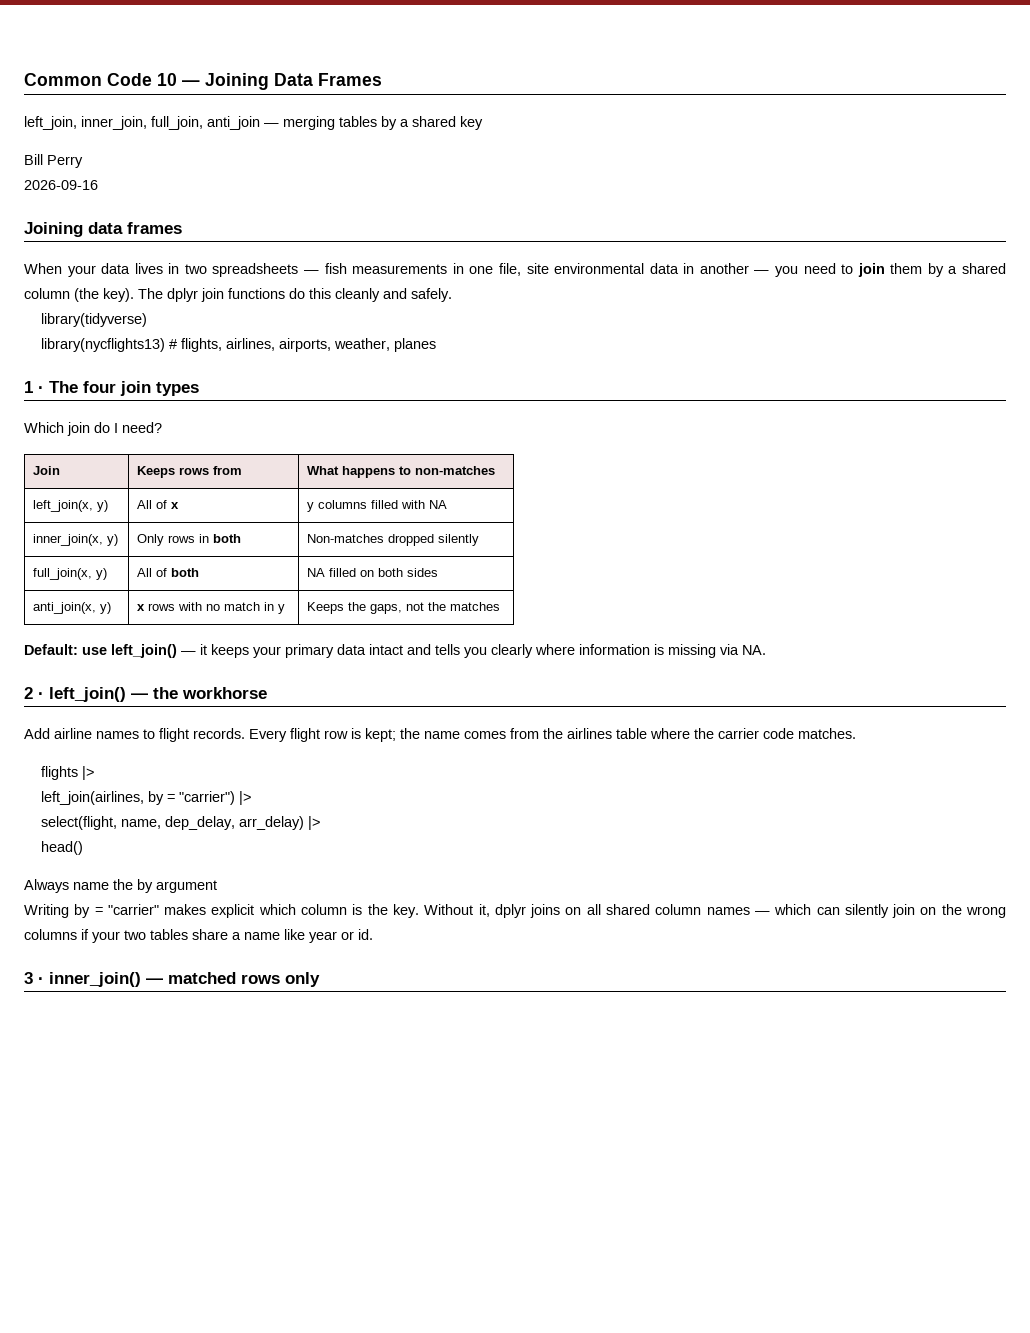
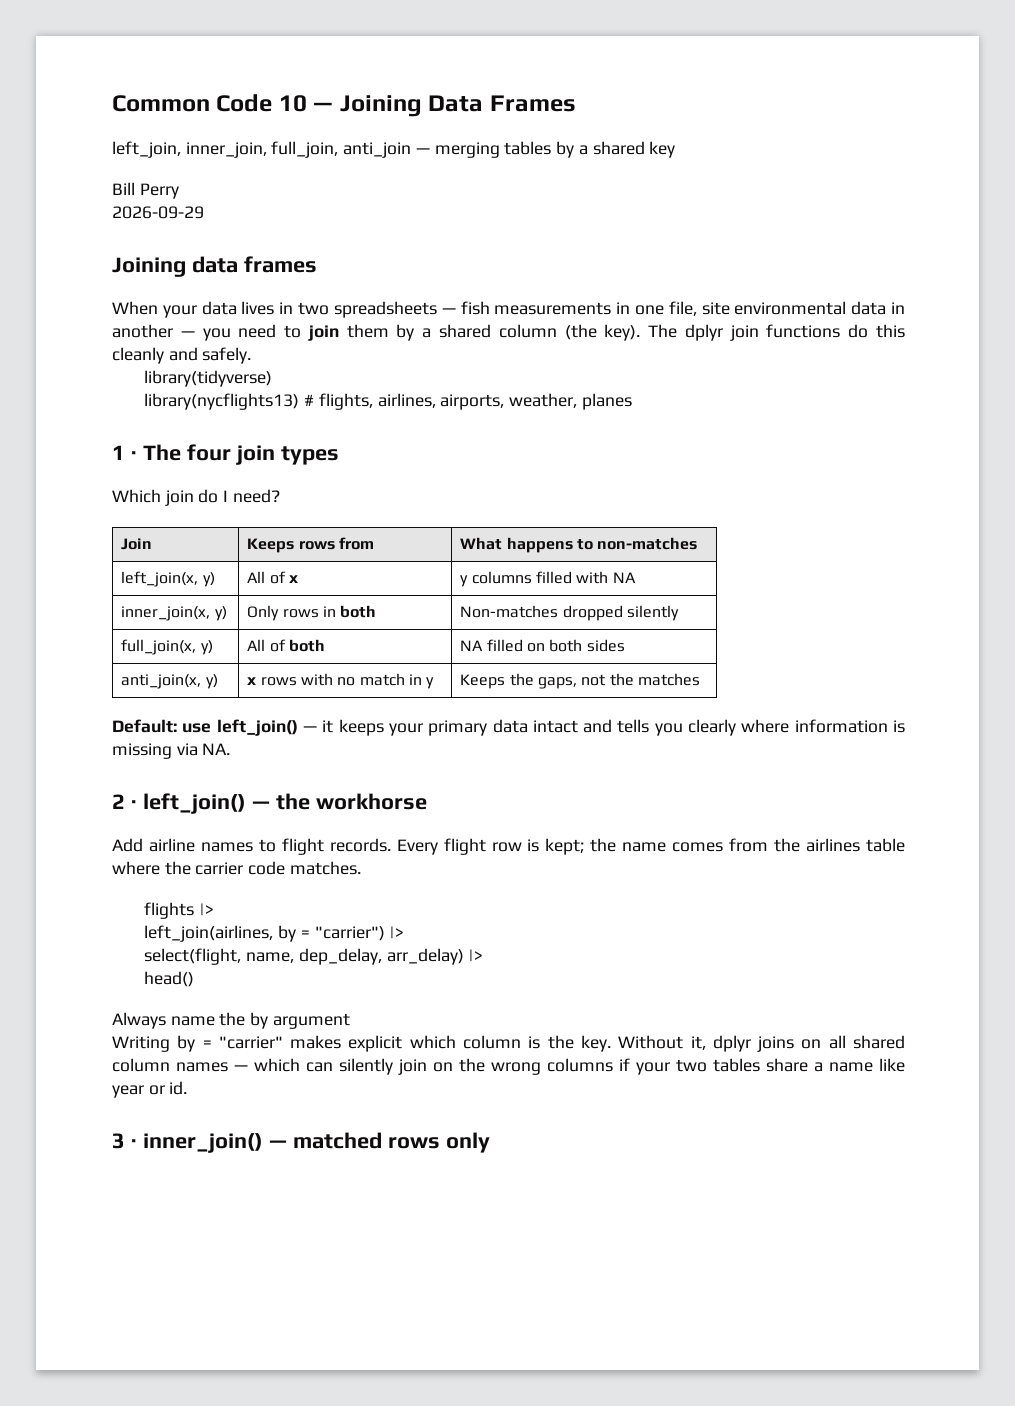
[24,180,98,190] 2026-09-16 -> [112,206,204,219] 2026-09-29

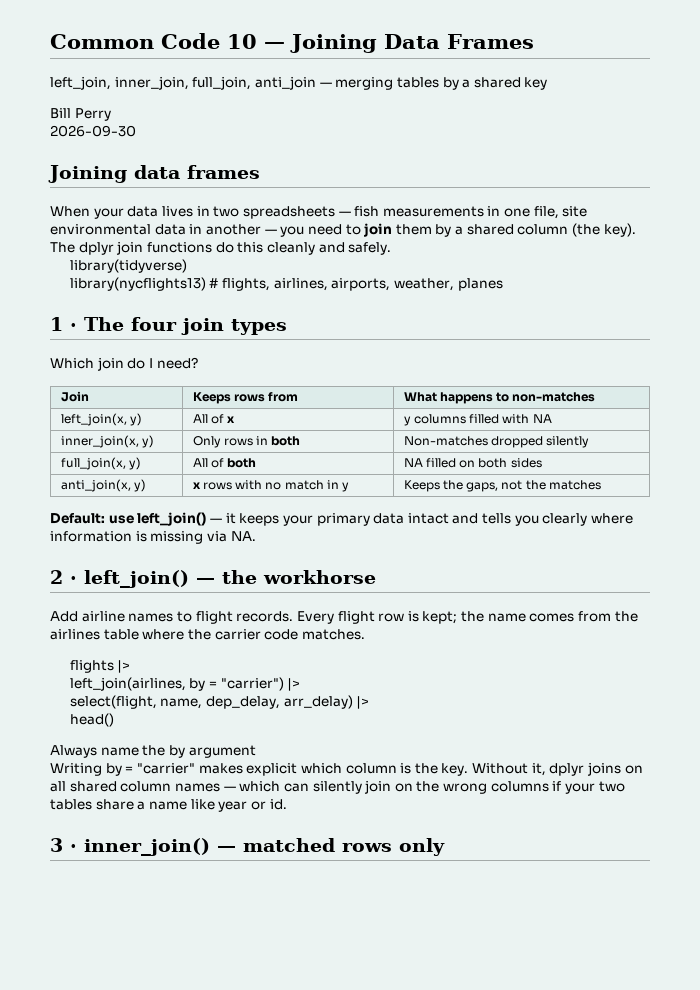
[112,206,204,219] 2026-09-29 -> [50,125,136,137] 2026-09-30

